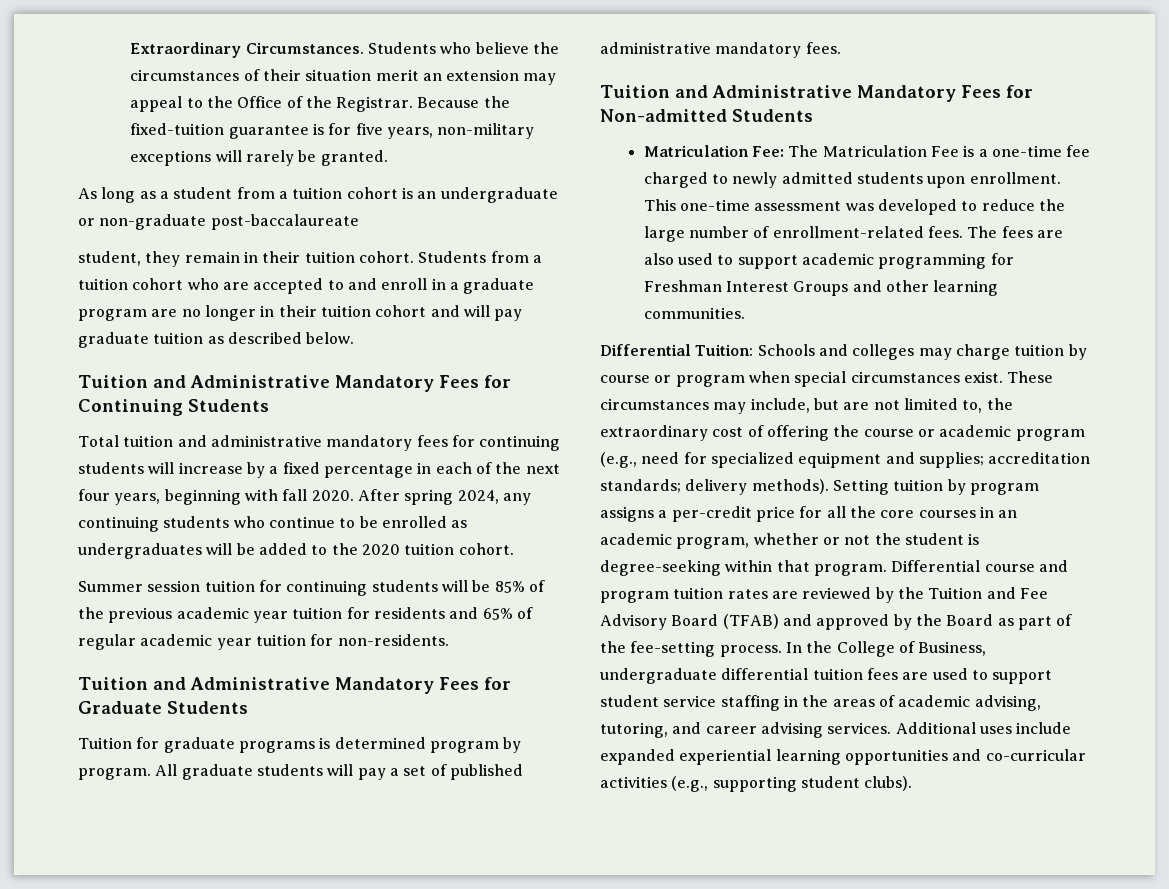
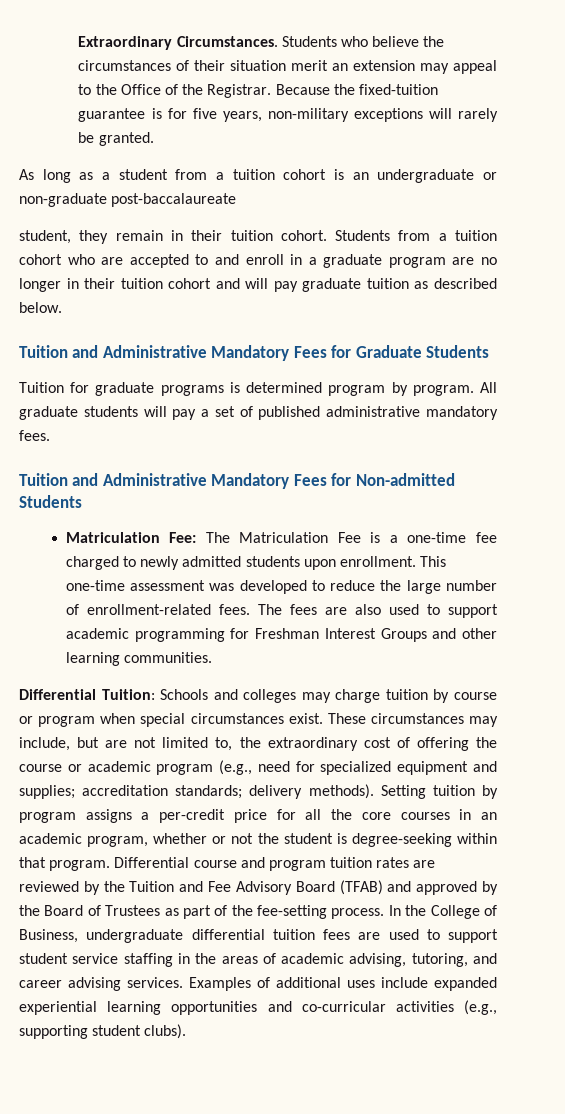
[78,375,511,392] [78,399,269,416] [78,435,561,451] [78,462,560,478] [78,489,531,505] [78,516,468,532] [78,543,514,559] [78,580,545,596] [78,607,533,623] [78,634,449,650] // Tuition and Administrative Mandatory Fees for Continuing Students // Total tuition and administrative mandatory fees for continuing students will increase by a fixed percentage in each of the next four years, beginning with fall 2020. After spring 2024, any continuing students who continue to be enrolled as undergraduates will be added to the 2020 tuition cohort. // Summer session tuition for continuing students will be 85% of the previous academic year tuition for residents and 65% of regular academic year tuition for non-residents. -> (62, 307) none
(994, 620) none -> [87,905,161,916] of Trustees
[895,722,976,734] Additional -> [189,977,341,991] Examples of additional

